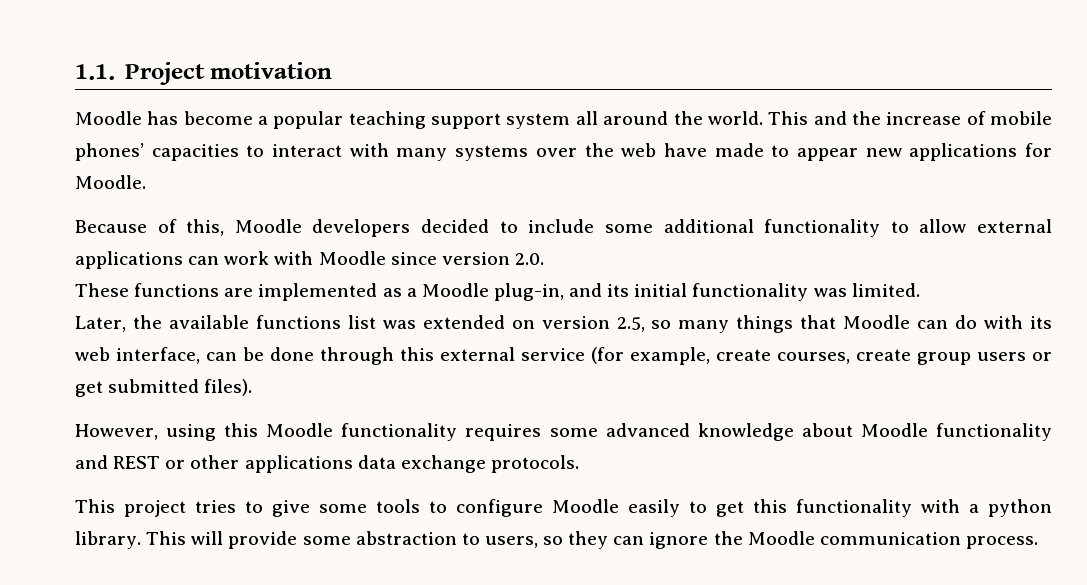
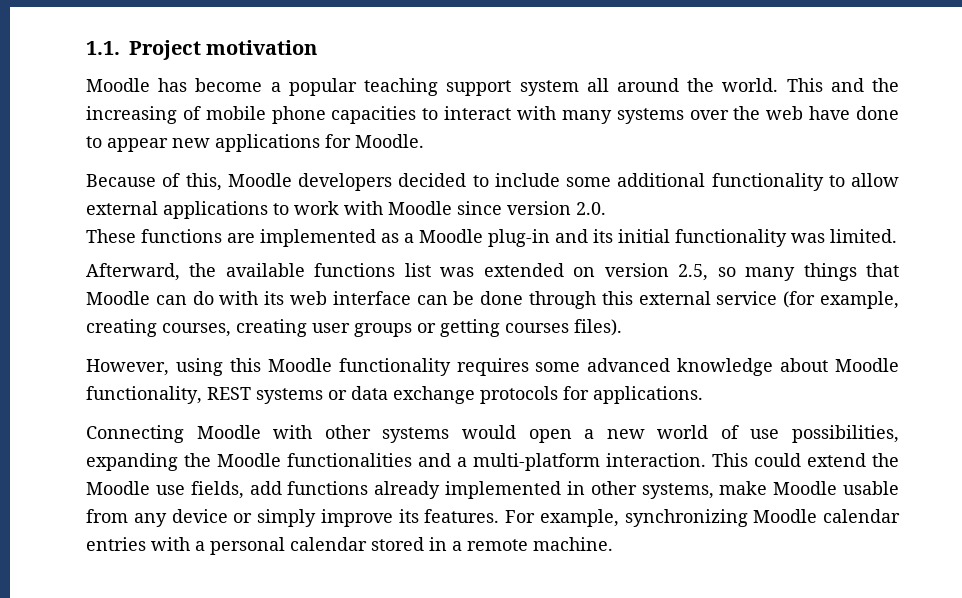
[886,112,962,125] increase -> [86,106,177,124] increasing
[75,143,144,161] phones’ -> [271,106,326,124] phone
[714,143,764,157] made -> [856,106,900,120] done
[188,256,220,265] can -> [273,203,289,215] to
[493,283,564,301] plug-in, -> [488,229,550,247] plug-in
[75,316,126,332] Later, -> [86,263,180,281] Afterward,
[116,347,200,364] interface, -> [332,291,411,305] interface
[716,349,1052,365] [75,379,200,397] create courses, create group users or get submitted -> [86,319,569,337] creating courses, creating user groups or getting courses
[936,423,1053,441] [75,455,579,473] [75,499,1052,517] [75,531,1038,549] functionality and REST or other applications data exchange protocols. // This project tries to give some tools to configure Moodle easily to get this functionality with a python library. This will provide some abstraction to users, so they can ignore the Moodle communication process. -> [86,386,703,404] [86,425,900,443] [86,453,899,471] [86,481,900,499] [86,509,900,527] [86,537,613,555] functionality, REST systems or data exchange protocols for applications. // Connecting Moodle with other systems would open a new world of use possibilities, expanding the Moodle functionalities and a multi-platform interaction. This could extend the Moodle use fields, add functions already implemented in other systems, make Moodle usable from any device or simply improve its features. For example, synchronizing Moodle calendar entries with a personal calendar stored in a remote machine.

